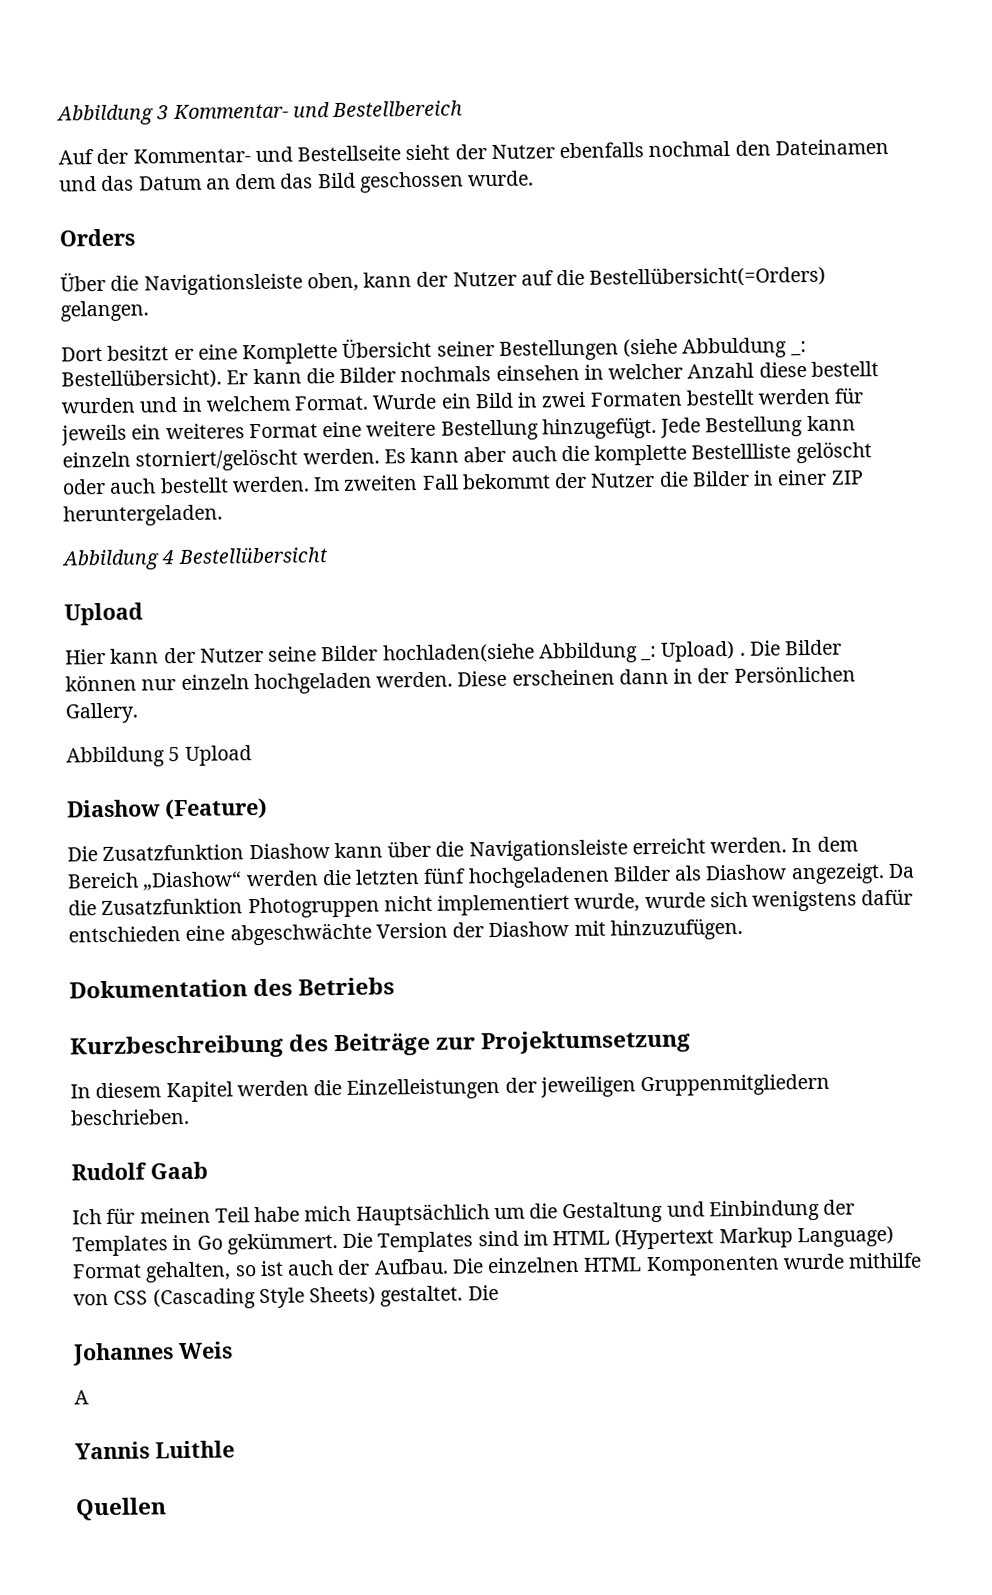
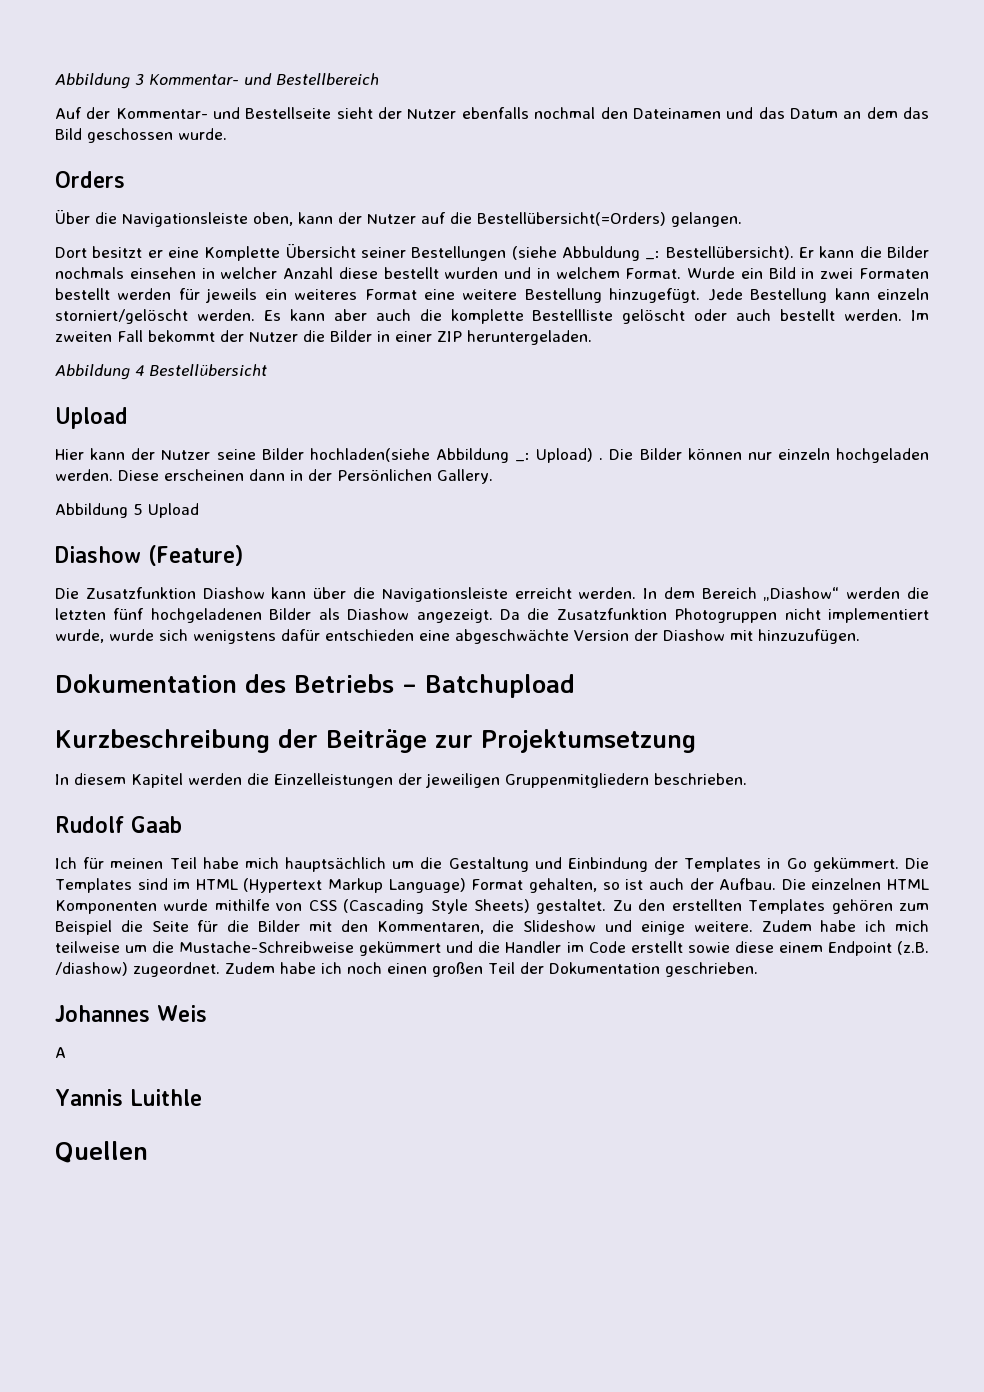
(396, 986) none -> [402,674,575,698] – Batchupload
[289,1034,330,1052] des -> [278,729,318,748] der
[355,1203,490,1226] Hauptsächlich -> [285,857,387,872] hauptsächlich
[467,1285,499,1301] Die -> [612,899,929,914] [55,920,930,935] [55,941,930,956] [55,962,758,977] Zu den erstellten Templates gehören zum Beispiel die Seite für die Bilder mit den Kommentaren, die Slideshow und einige weitere. Zudem habe ich mich teilweise um die Mustache-Schreibweise gekümmert und die Handler im Code erstellt sowie diese einem Endpoint (z.B. /diashow) zugeordnet. Zudem habe ich noch einen großen Teil der Dokumentation geschrieben.

